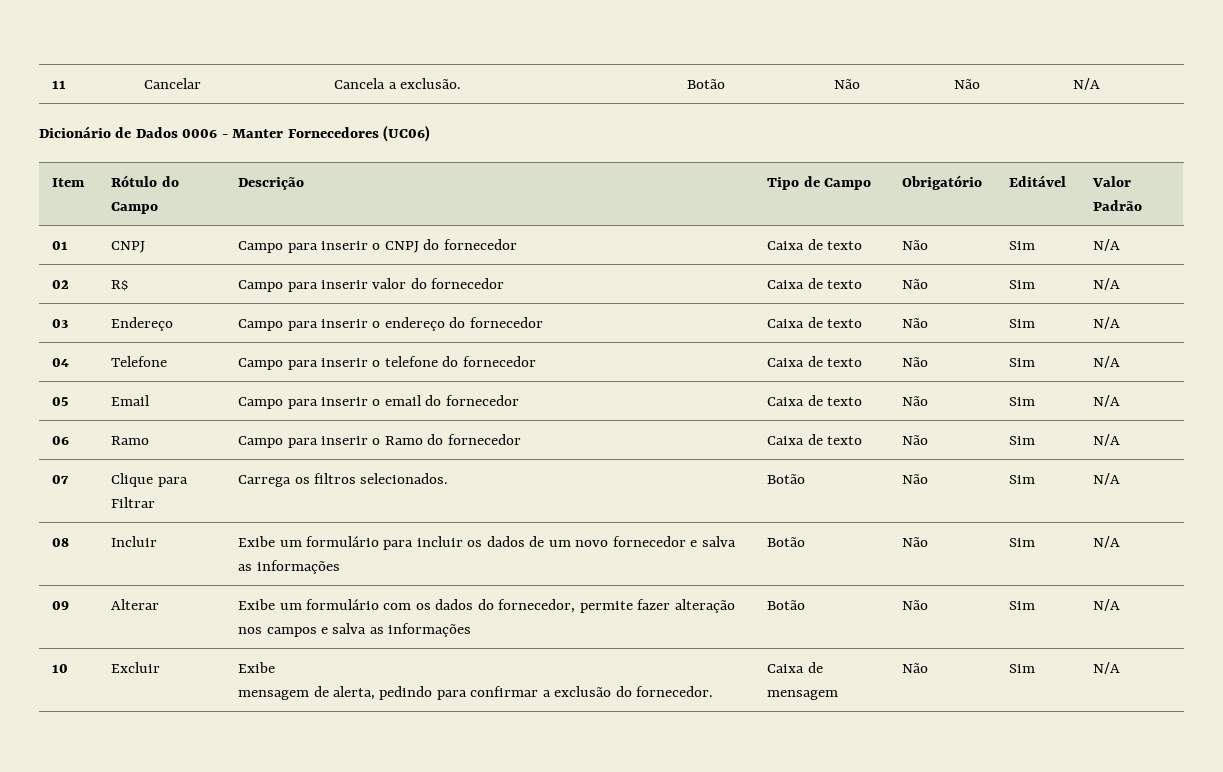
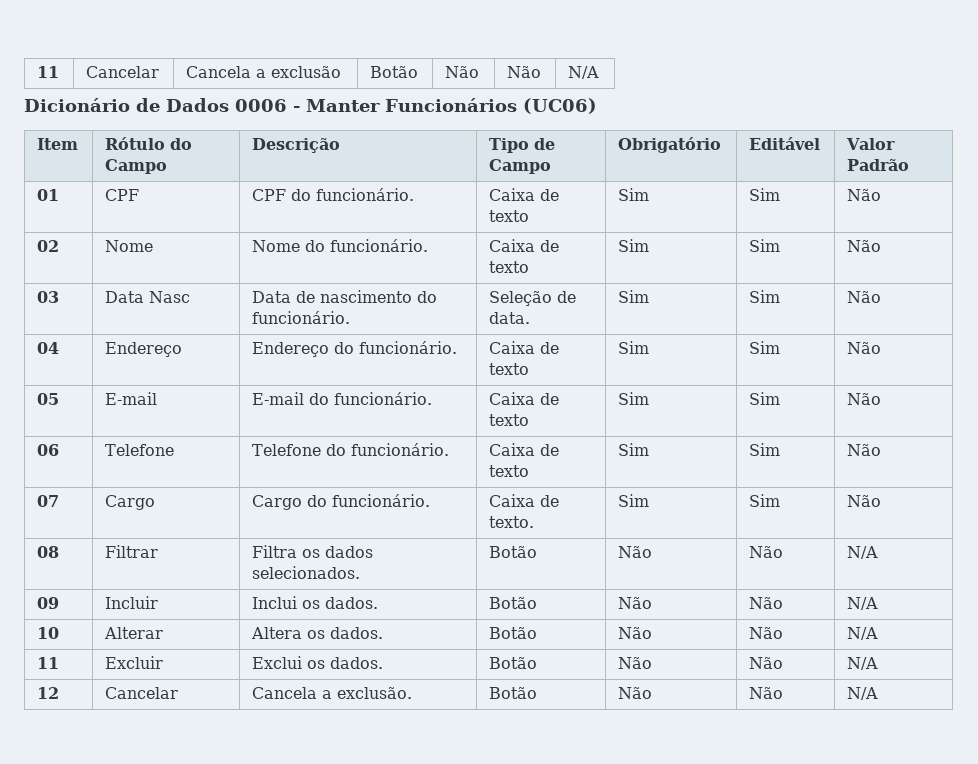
[400,78,462,89] exclusão. -> [271,66,342,78] exclusão
[287,127,379,138] Fornecedores -> [385,98,517,112] Funcionários
[111,241,146,253] [238,239,517,253] [767,239,863,250] [902,240,929,250] [1009,241,1036,250] [1093,239,1121,251] CNPJ | Campo para inserir o CNPJ do fornecedor | Caixa de texto | Não | Sim | N/A -> [105,189,140,201] [252,188,415,201] [489,188,560,201] [489,210,530,222] [618,188,650,201] [749,188,781,201] [847,189,882,201] CPF | CPF do funcionário. | Caixa de texto | Sim | Sim | Não
[111,280,129,291] [238,278,505,292] [767,278,863,289] [902,279,929,289] [1009,280,1036,289] [1093,278,1121,290] R$ | Campo para inserir valor do fornecedor | Caixa de texto | Não | Sim | N/A -> [105,240,154,252] [252,239,429,252] [489,239,560,252] [489,261,530,273] [618,239,650,252] [749,239,781,252] [847,240,882,252] Nome | Nome do funcionário. | Caixa de texto | Sim | Sim | Não
[111,317,174,331] [238,317,543,331] [767,317,863,328] [902,318,929,328] [1009,319,1036,328] [1093,317,1121,329] [52,358,70,367] [111,356,168,367] [238,356,536,370] [767,356,863,367] [902,357,929,367] [1009,358,1036,367] [1093,356,1121,368] [52,397,69,406] [111,395,151,406] [238,395,519,409] [767,395,863,406] [902,396,929,406] [1009,397,1036,406] [1093,395,1121,407] [52,436,70,445] [111,436,150,445] [238,434,521,448] [767,434,863,445] [902,435,929,445] [1009,436,1036,445] [1093,434,1121,446] [52,475,70,484] [111,473,188,487] [111,497,156,508] [238,473,357,487] Endereço | Campo para inserir o endereço do fornecedor | Caixa de texto | Não | Sim | N/A // 04 | Telefone | Campo para inserir o telefone do fornecedor | Caixa de texto | Não | Sim | N/A // 05 | Email | Campo para inserir o email do fornecedor | Caixa de texto | Não | Sim | N/A // 06 | Ramo | Campo para inserir o Ramo do fornecedor | Caixa de texto | Não | Sim | N/A // 07 | Clique para Filtrar | Carrega os filtros -> [105,291,191,303] [252,290,438,303] [252,311,351,324] [489,291,577,306] [489,312,531,324] [618,290,650,303] [749,290,781,303] [847,291,882,303] [37,342,60,354] [105,342,183,357] [252,341,458,357] [489,341,560,354] [489,363,530,375] [618,341,650,354] [749,341,781,354] [847,342,882,354] [37,393,60,405] [105,392,158,405] [252,392,433,405] [489,392,560,405] [489,414,530,426] [618,392,650,405] [749,392,781,405] [847,393,882,405] [37,444,60,456] [105,444,175,456] [252,443,450,456] [489,443,560,456] [489,465,530,477] [618,443,650,456] [749,443,781,456] [847,444,882,456] [37,495,60,507] [105,495,156,510] [252,494,431,510] [489,494,560,507] [489,516,535,528] [618,494,650,507] [749,494,781,507] [847,495,882,507] [37,546,60,558] [105,545,159,558] [252,545,374,558] Data Nasc | Data de nascimento do funcionário. | Seleção de data. | Sim | Sim | Não // 04 | Endereço | Endereço do funcionário. | Caixa de texto | Sim | Sim | Não // 05 | E-mail | E-mail do funcionário. | Caixa de texto | Sim | Sim | Não // 06 | Telefone | Telefone do funcionário. | Caixa de texto | Sim | Sim | Não // 07 | Cargo | Cargo do funcionário. | Caixa de texto. | Sim | Sim | Não // 08 | Filtrar | Filtra os dados
[1009,475,1036,484] [1093,473,1121,485] [52,538,70,547] Sim | N/A // 08 -> [749,546,784,558] [847,546,879,559] [37,597,60,609] Não | N/A // 09
[238,536,736,550] [238,560,340,574] [767,537,806,547] [902,537,929,547] [1009,538,1036,547] [1093,536,1121,548] [52,601,70,610] Exibe um formulário para incluir os dados de um novo fornecedor e salva as informações | Botão | Não | Sim | N/A // 09 -> [252,596,379,609] [489,597,538,609] [618,597,653,609] [749,597,784,609] [847,597,879,610] [37,627,60,639] Inclui os dados. | Botão | Não | Não | N/A // 10
[238,599,735,613] [238,623,472,637] [767,600,806,610] [902,600,929,610] [1009,601,1036,610] [1093,599,1121,611] [52,664,69,673] Exibe um formulário com os dados do fornecedor, permite fazer alteração nos campos e salva as informações | Botão | Não | Sim | N/A // 10 -> [251,627,384,639] [489,627,538,639] [618,627,653,639] [749,627,784,639] [847,627,879,640] [37,657,60,669] Altera os dados. | Botão | Não | Não | N/A // 11
[238,662,276,673] [238,686,714,700] [767,662,823,673] [767,690,839,700] [902,663,929,673] [1009,664,1036,673] [1093,662,1121,674] Exibe // mensagem de alerta, pedindo para confirmar a exclusão do fornecedor. | Caixa de mensagem | Não | Sim | N/A -> [252,656,384,669] [489,657,538,669] [618,657,653,669] [749,657,784,669] [847,657,879,670] [37,687,60,699] [105,687,179,699] [252,687,413,699] [489,687,538,699] [618,687,653,699] [749,687,784,699] [847,687,879,700] Exclui os dados. | Botão | Não | Não | N/A // 12 | Cancelar | Cancela a exclusão. | Botão | Não | Não | N/A

